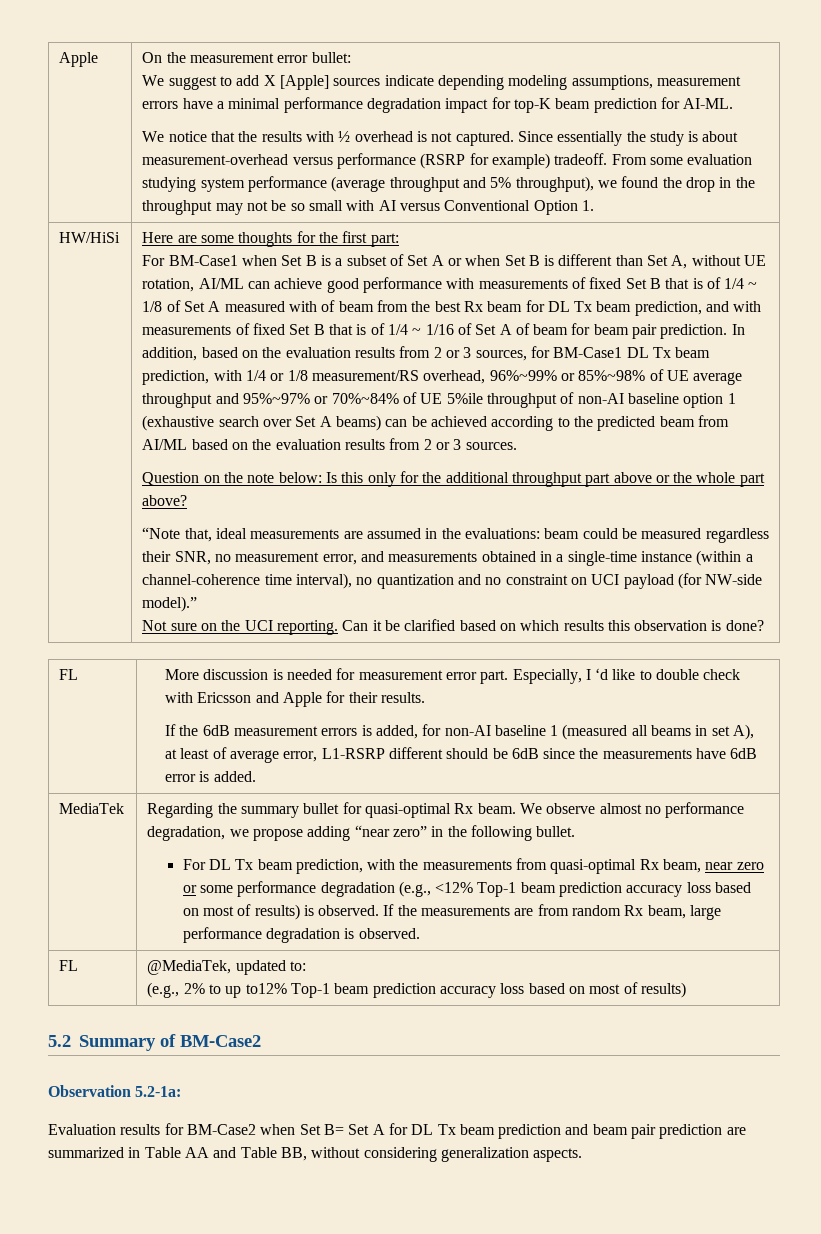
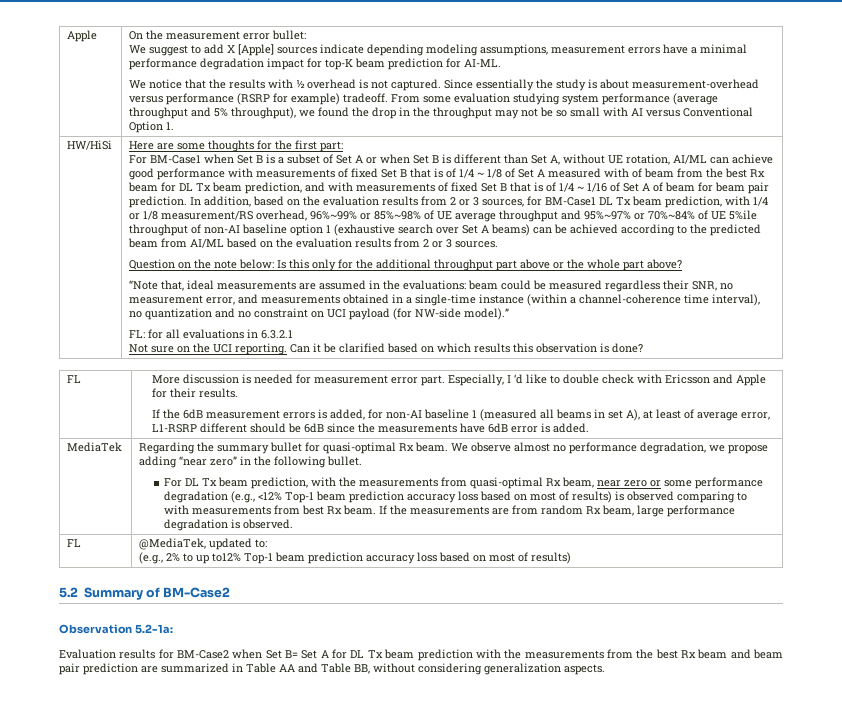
(198, 604) none -> [129,329,294,339] // FL: for all evaluations in 6.3.2.1
[318,905,380,916] observed. -> [627,491,748,503] [164,505,377,515] observed comparing to with measurements from best Rx beam.
(562, 1131) none -> [475,649,728,659] with the measurements from the best Rx beam

